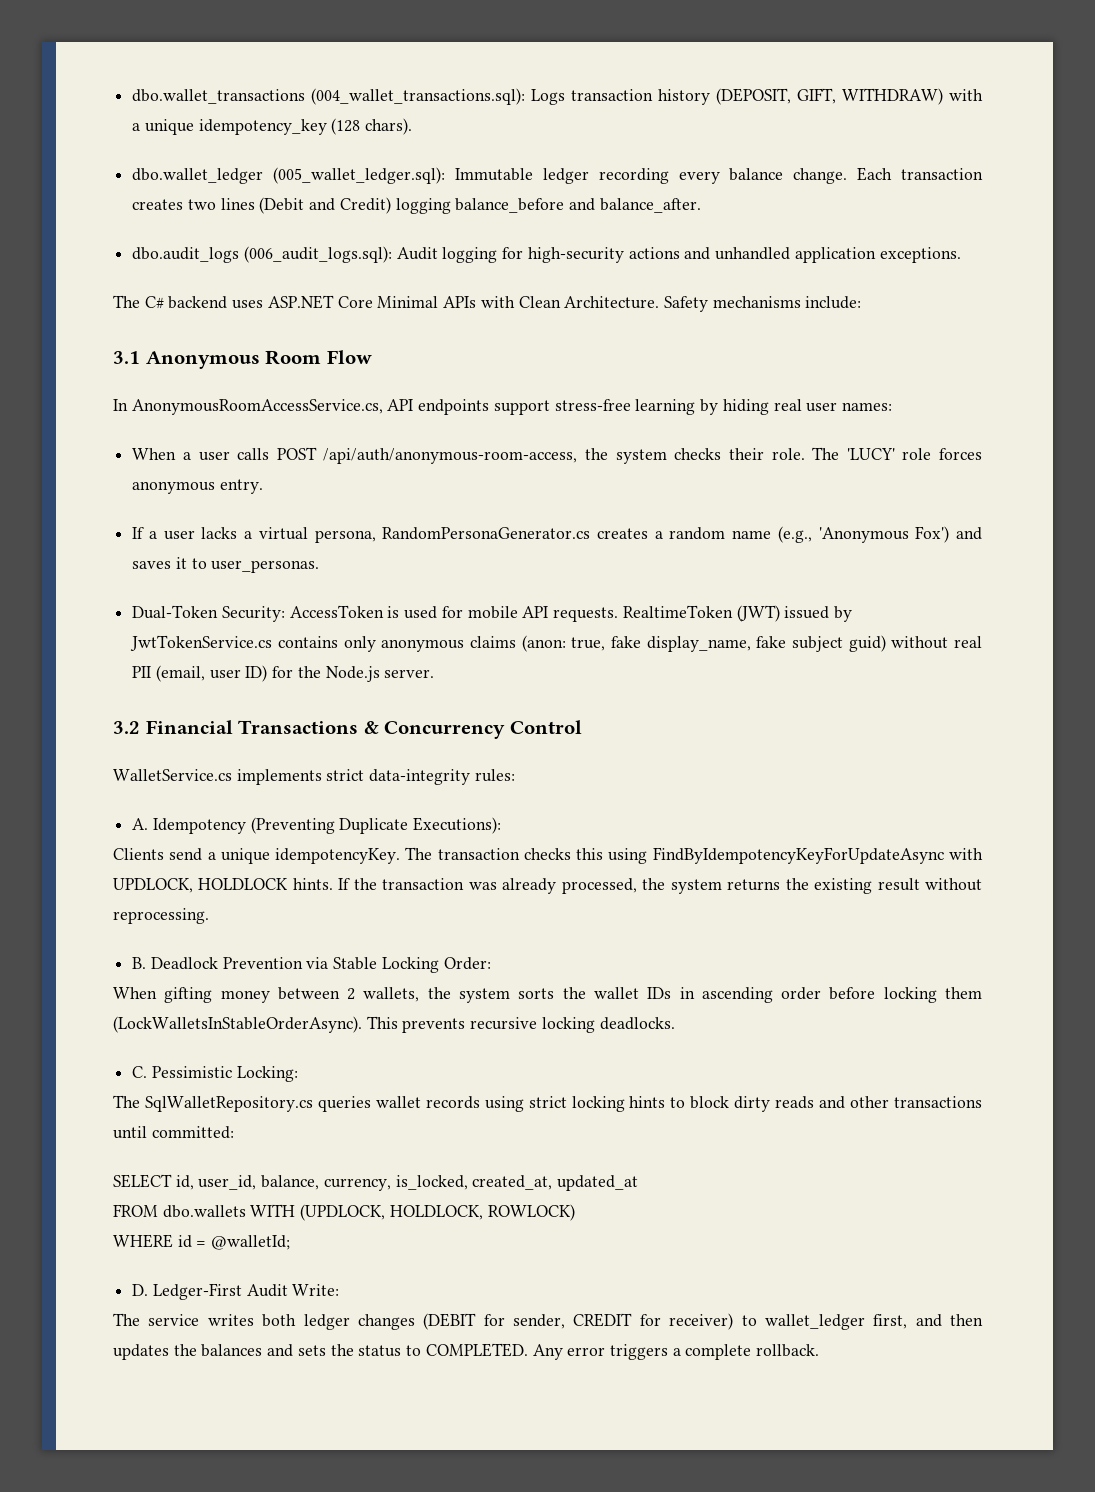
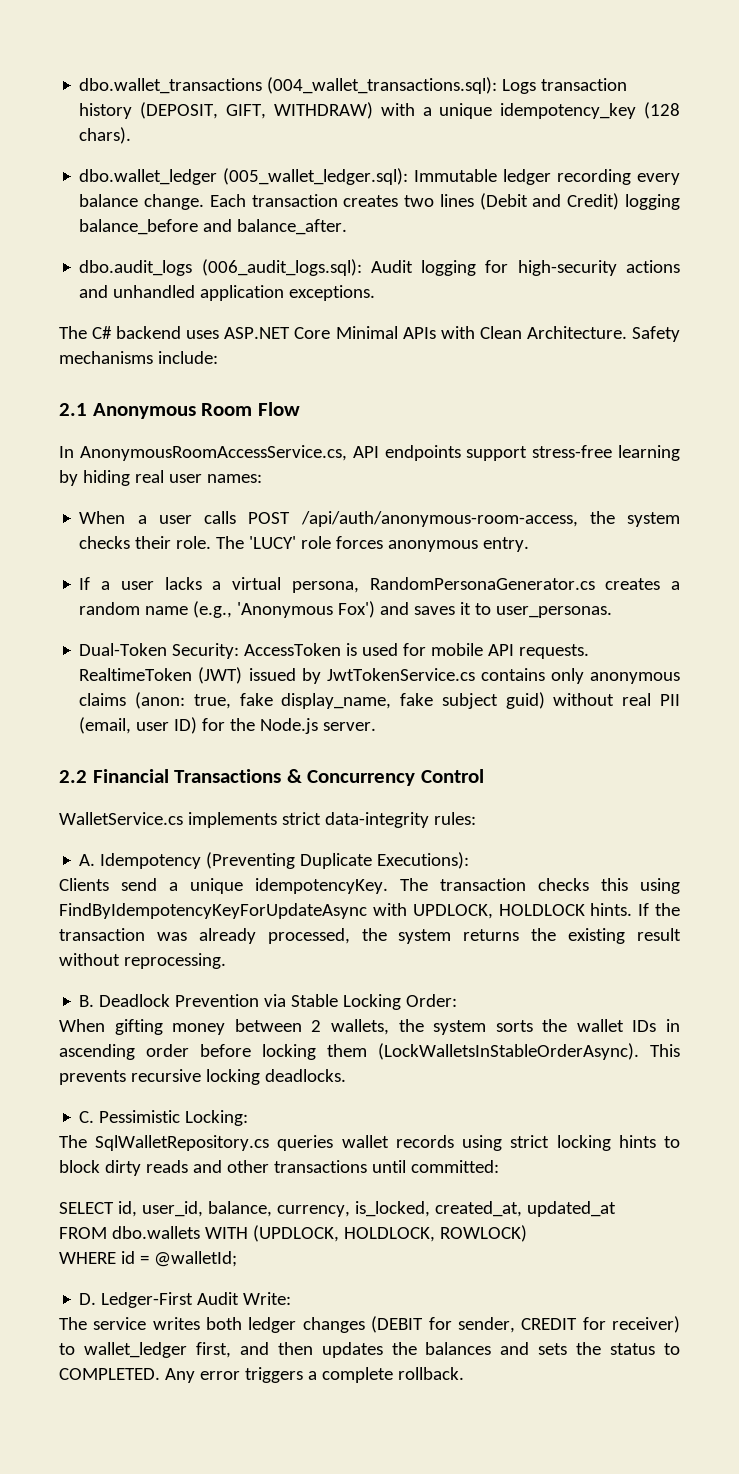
[113,351,140,364] 3.1 -> [59,403,87,416] 2.1
[113,721,140,734] 3.2 -> [59,770,87,783] 2.2

